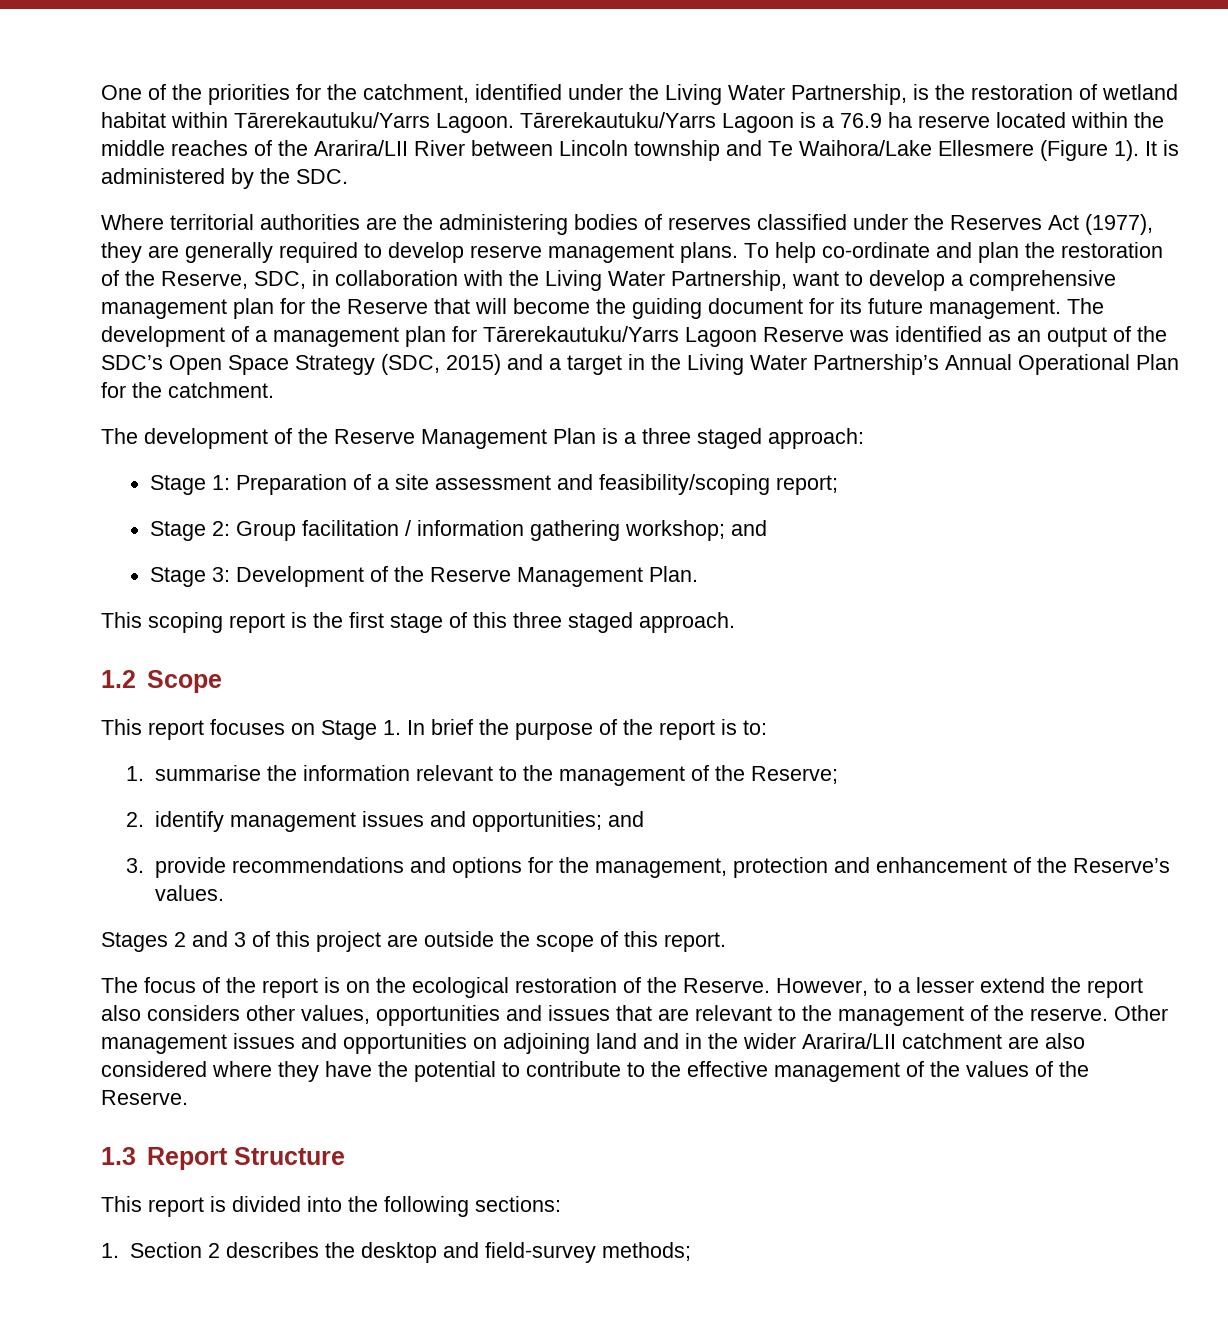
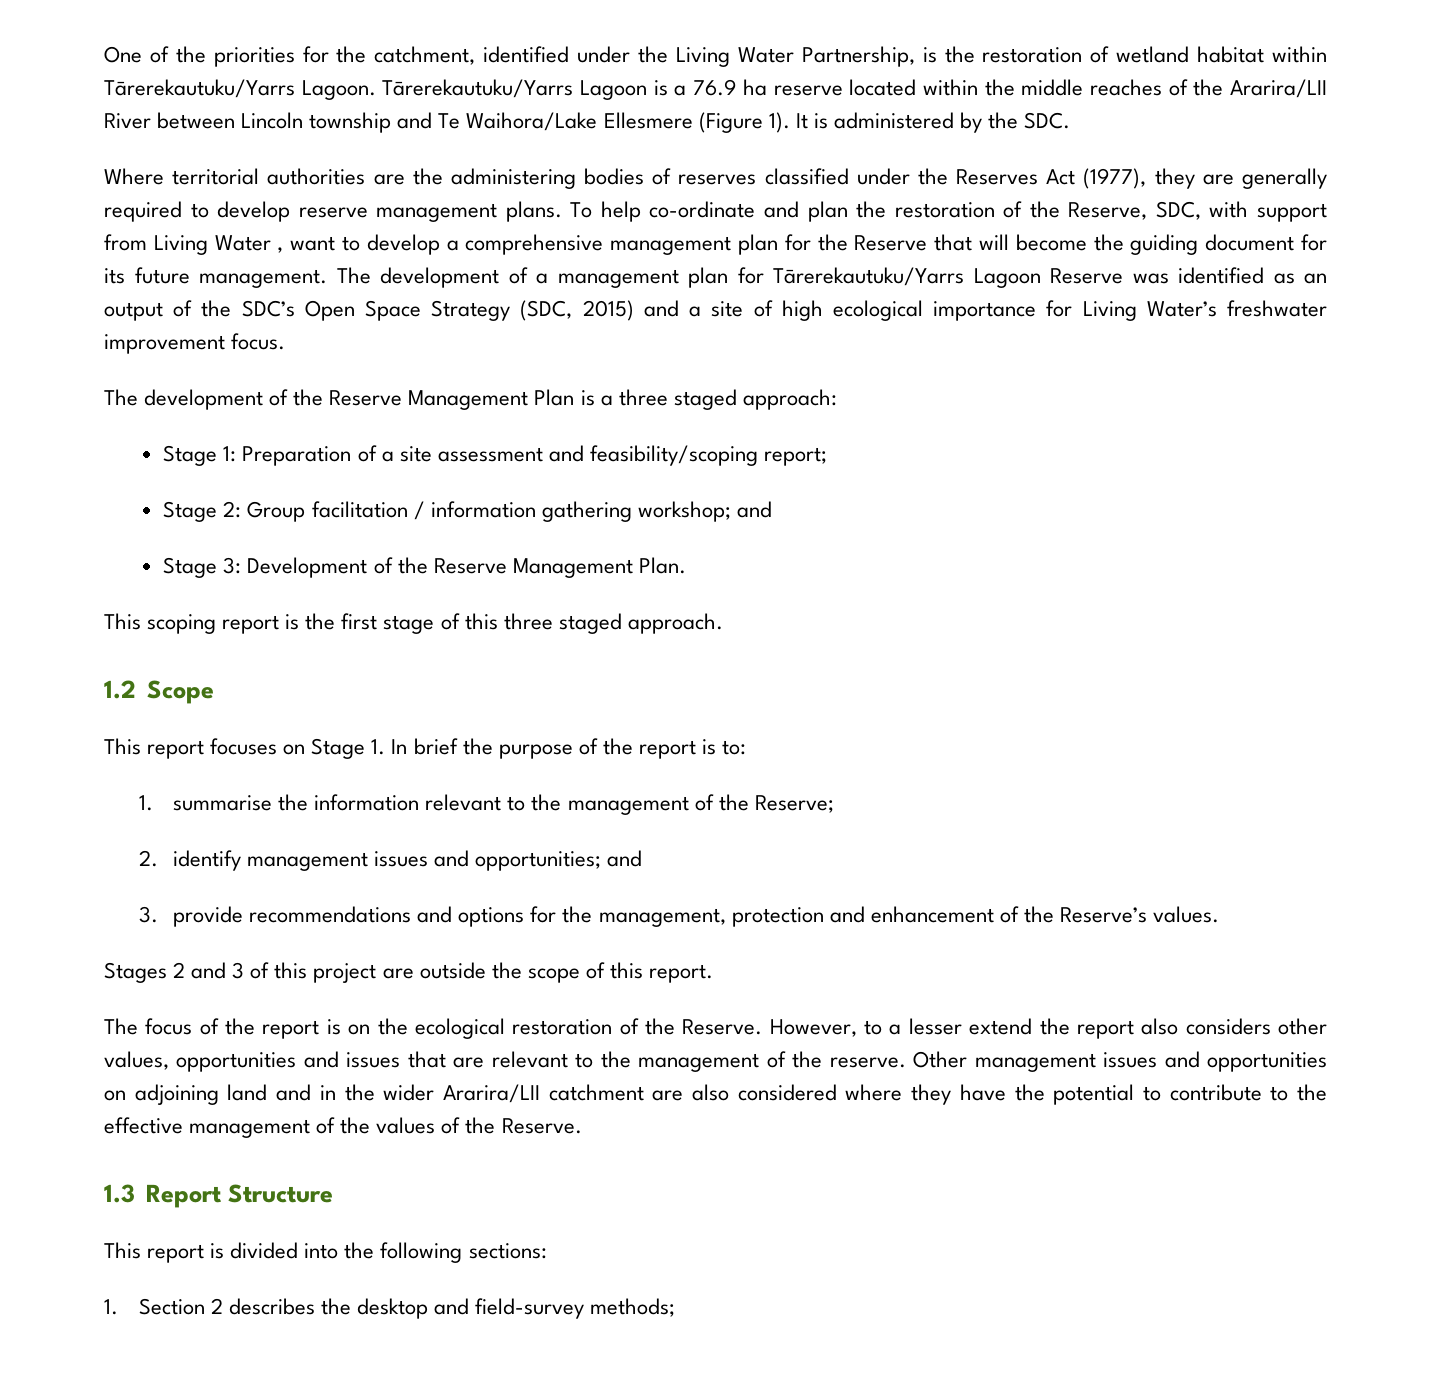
[312,270,787,291] in collaboration with the Living Water Partnership, -> [1209,201,1327,222] [104,234,284,255] with support from Living Water ,
[567,354,1179,375] [101,382,274,398] target in the Living Water Partnership’s Annual Operational Plan for the catchment. -> [711,300,1327,321] [104,333,286,354] site of high ecological importance for Living Water’s freshwater improvement focus.

